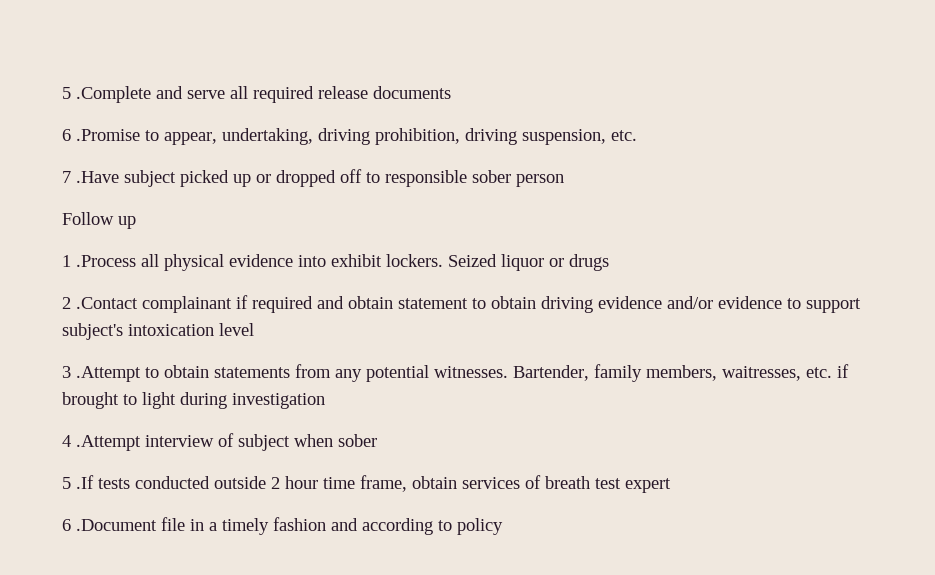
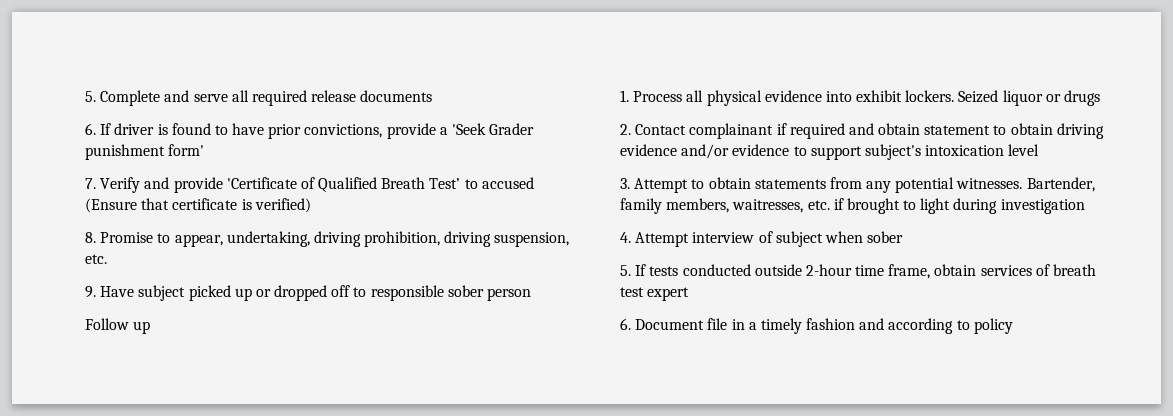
[62,86,151,103] 5 .Complete -> [85,90,161,106] 5. Complete
[62,129,140,141] 6 .Promise -> [85,123,535,139] [85,144,205,160] [85,177,534,193] [85,198,311,213] [85,232,154,243] 6. If driver is found to have prior convictions, provide a 'Seek Grader punishment form' // 7. Verify and provide 'Certificate of Qualified Breath Test’ to accused (Ensure that certificate is verified) // 8. Promise
[62,171,119,183] 7 .Have -> [85,286,135,298] 9. Have
[62,255,136,267] 1 .Process -> [620,90,683,102] 1. Process
[62,297,138,309] 2 .Contact -> [620,124,687,135] 2. Contact
[62,366,141,382] 3 .Attempt -> [620,178,689,193] 3. Attempt
[62,435,141,451] 4 .Attempt -> [620,232,690,247] 4. Attempt
[62,475,94,489] 5 .If -> [620,264,647,276] 5. If
[271,476,318,489] 2 hour -> [805,264,852,276] 2-hour
[62,519,157,531] 6 .Document -> [620,318,705,330] 6. Document

